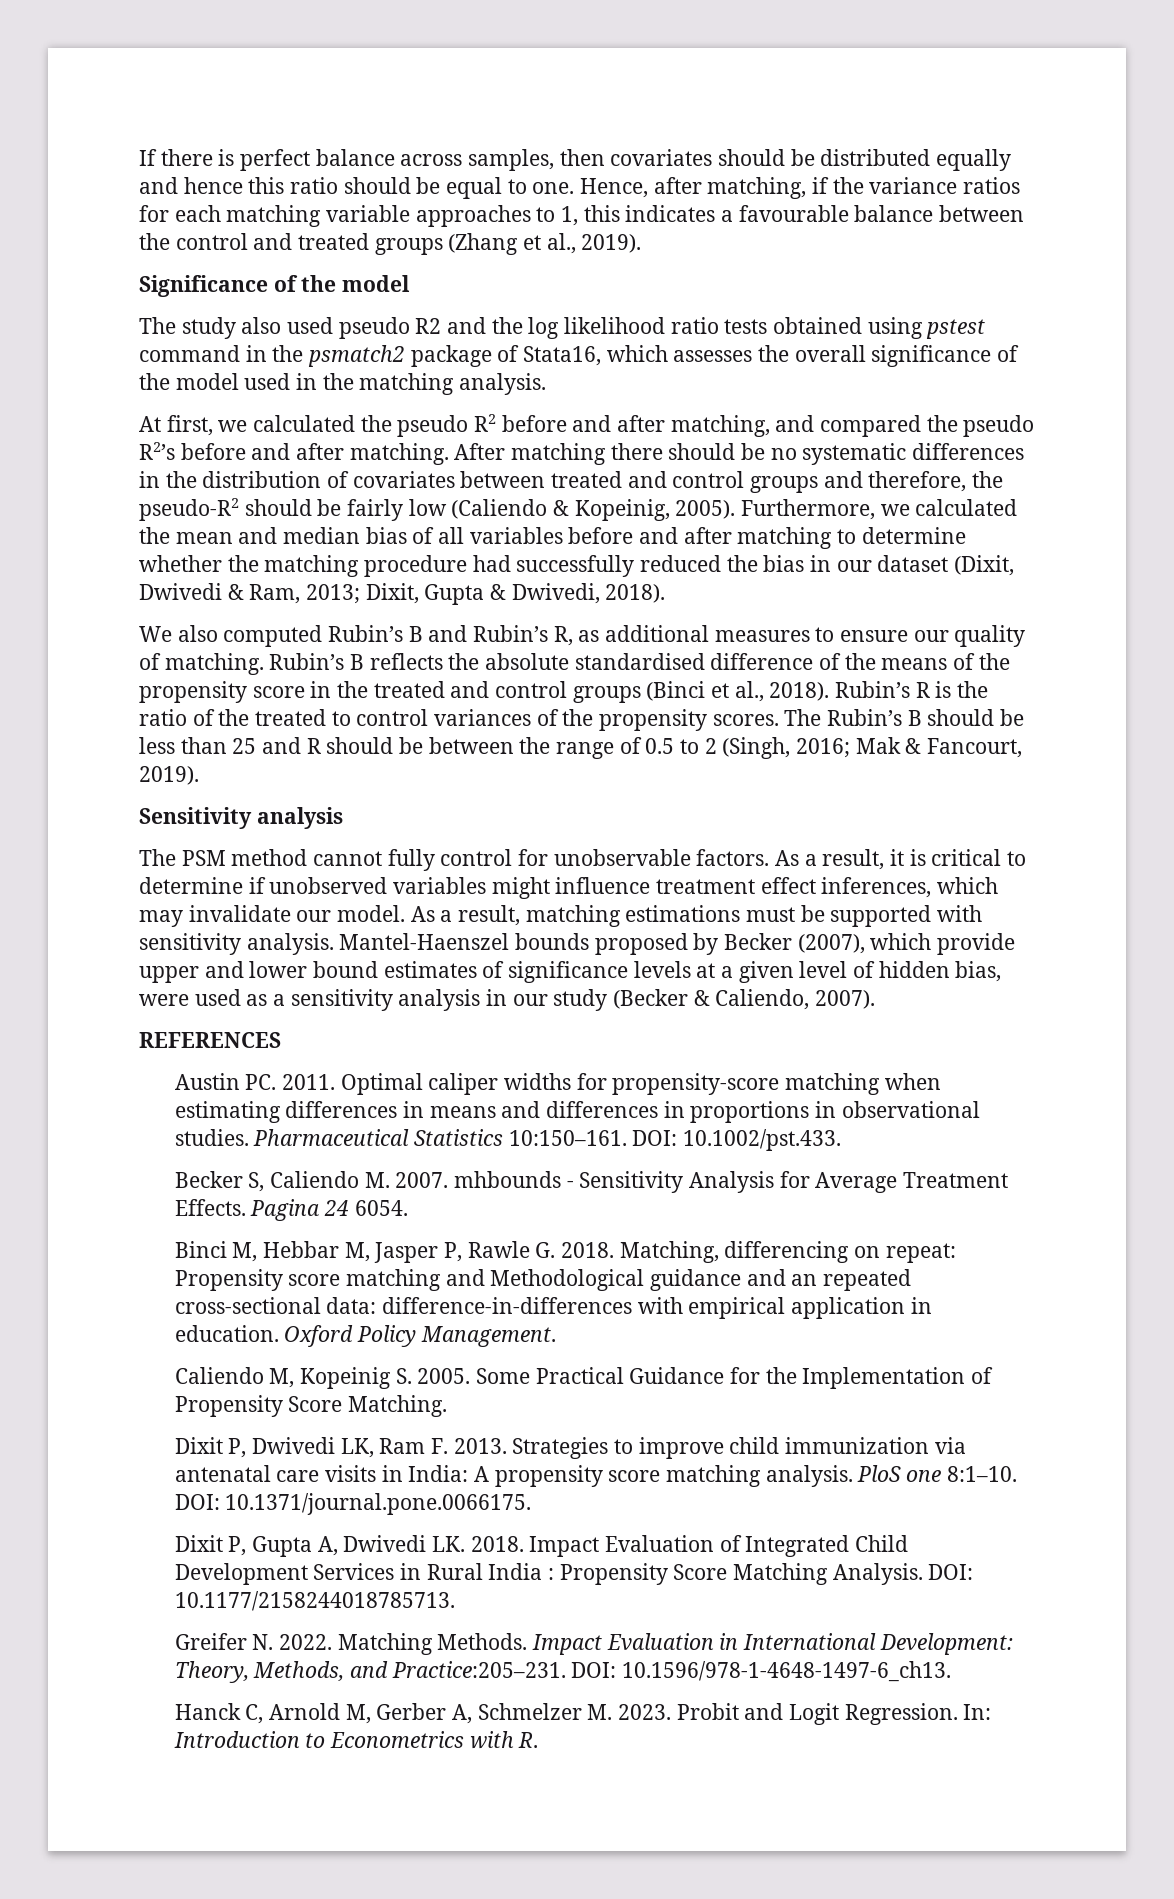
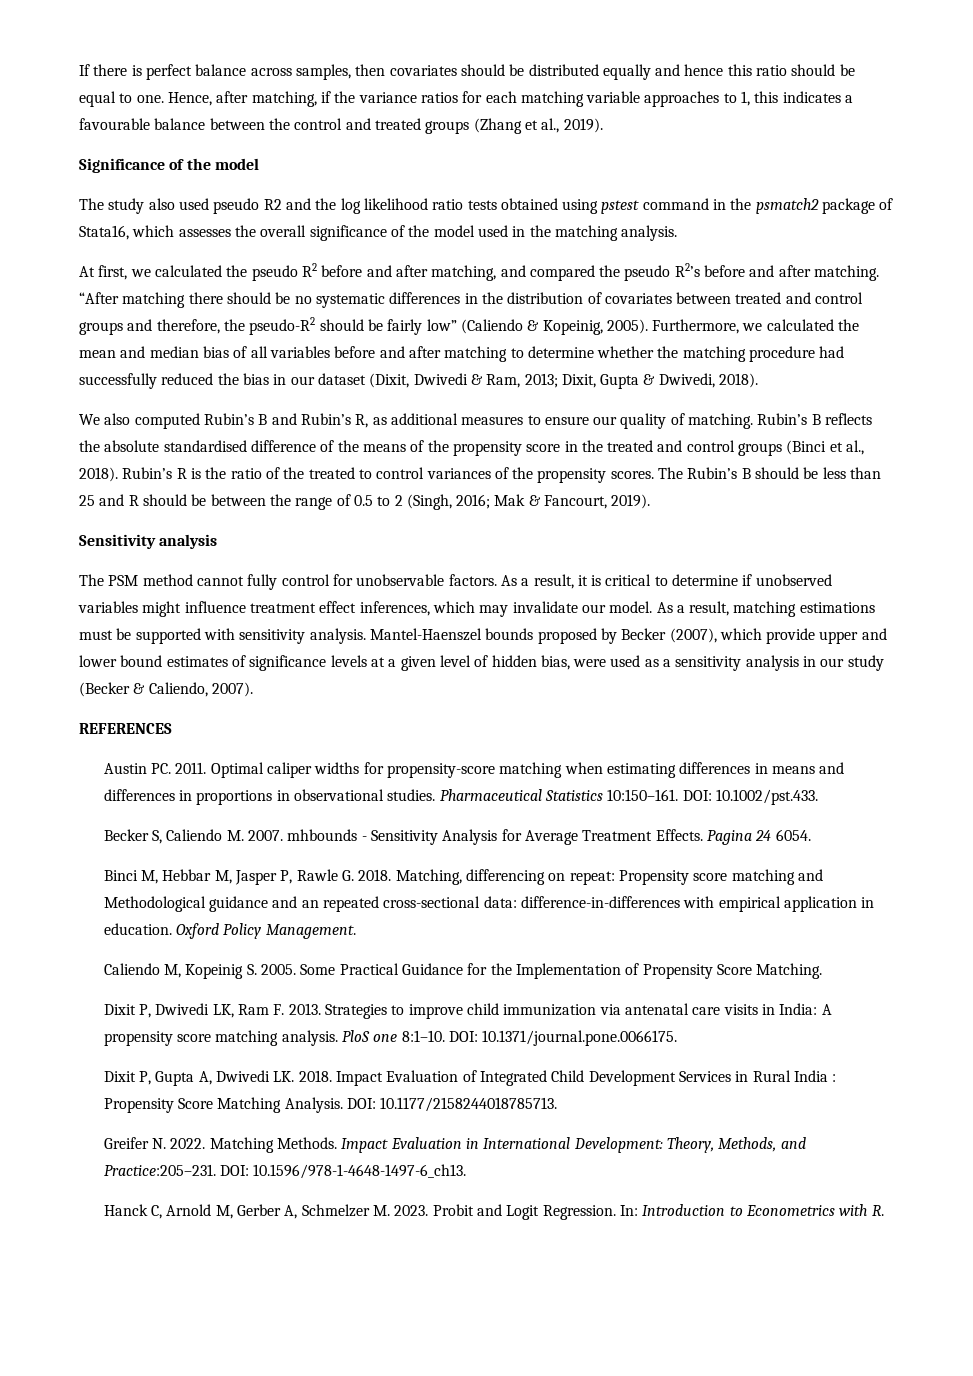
[454,443,506,460] After -> [79,292,119,304] “After
[408,499,447,516] low -> [426,319,457,331] low”

